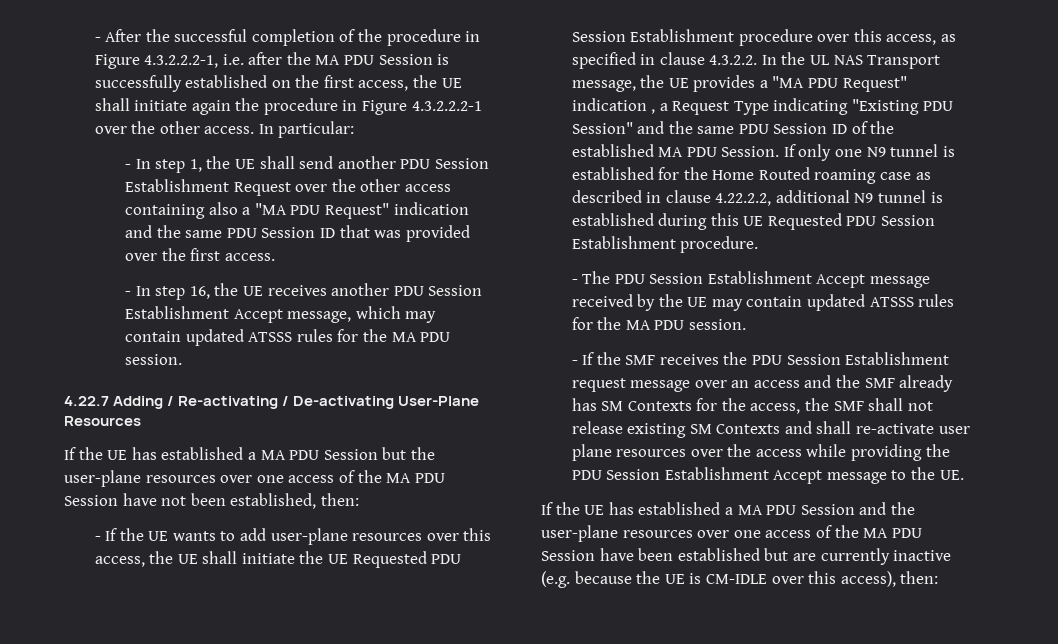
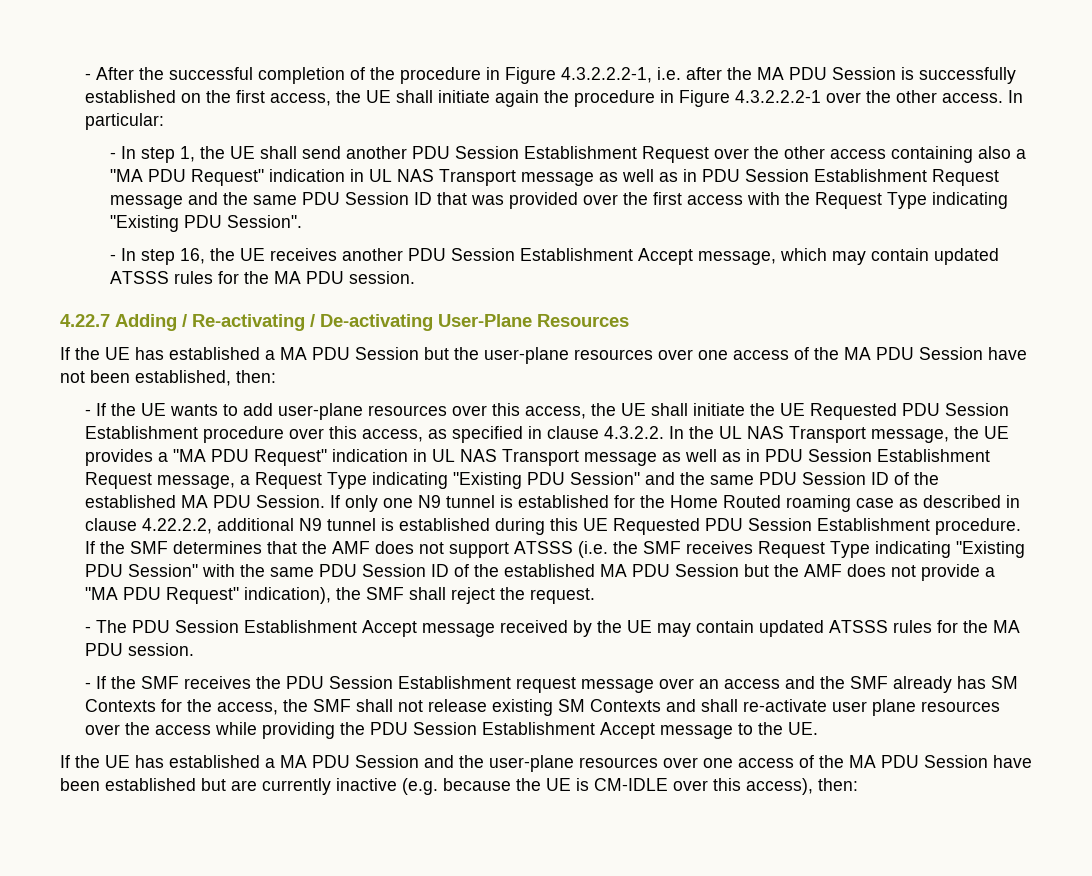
(469, 208) none -> [350,169,1000,186] [110,195,184,209] in UL NAS Transport message as well as in PDU Session Establishment Request message
[224,253,275,261] access. -> [687,192,1009,209] [110,215,303,232] access with the Request Type indicating "Existing PDU Session".
[651,109,656,114] , -> [413,449,991,466] [85,472,236,489] in UL NAS Transport message as well as in PDU Session Establishment Request message,
(759, 244) none -> [85,541,1026,558] [85,564,996,581] [85,587,596,604] If the SMF determines that the AMF does not support ATSSS (i.e. the SMF receives Request Type indicating "Existing PDU Session" with the same PDU Session ID of the established MA PDU Session but the AMF does not provide a "MA PDU Request" indication), the SMF shall reject the request.

